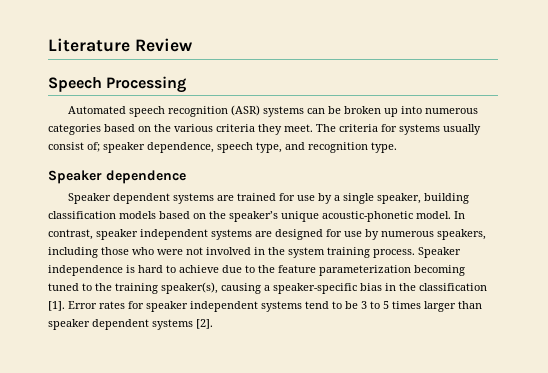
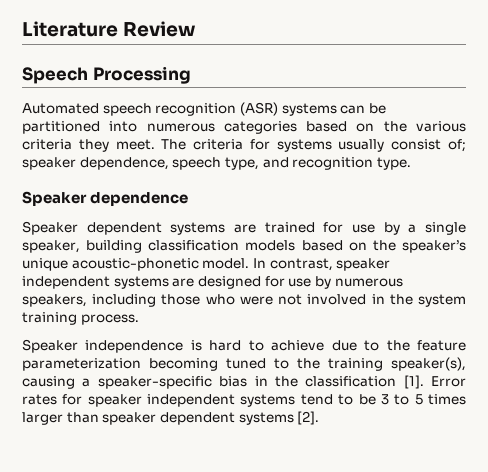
[344,106,399,117] broken up -> [22,121,100,134] partitioned
(415, 253) none -> (139, 319) //

